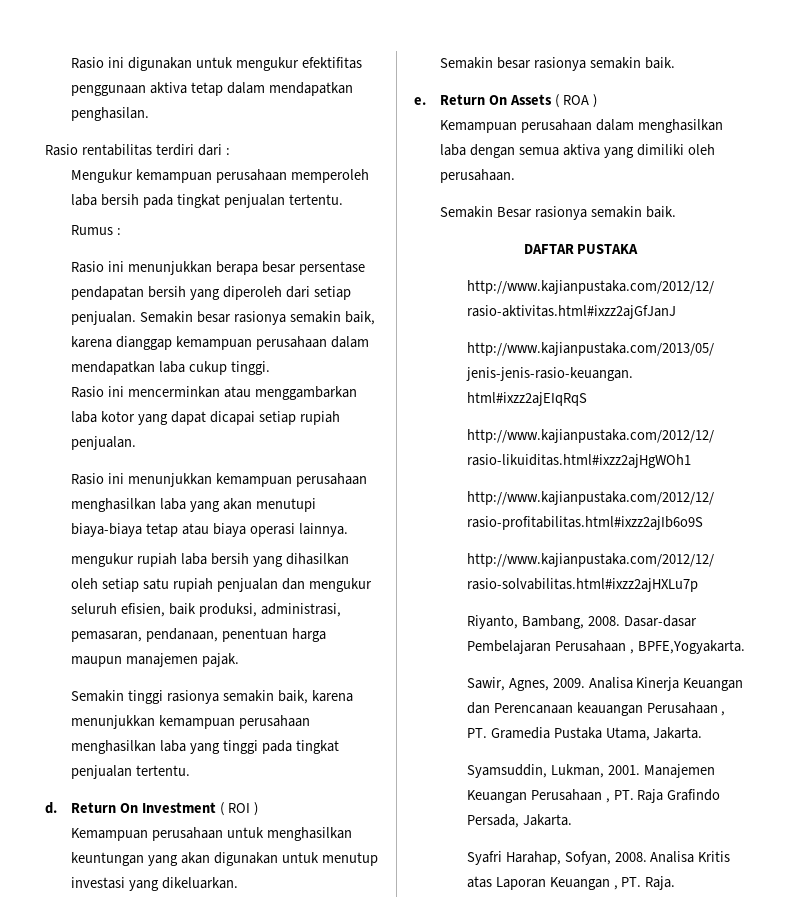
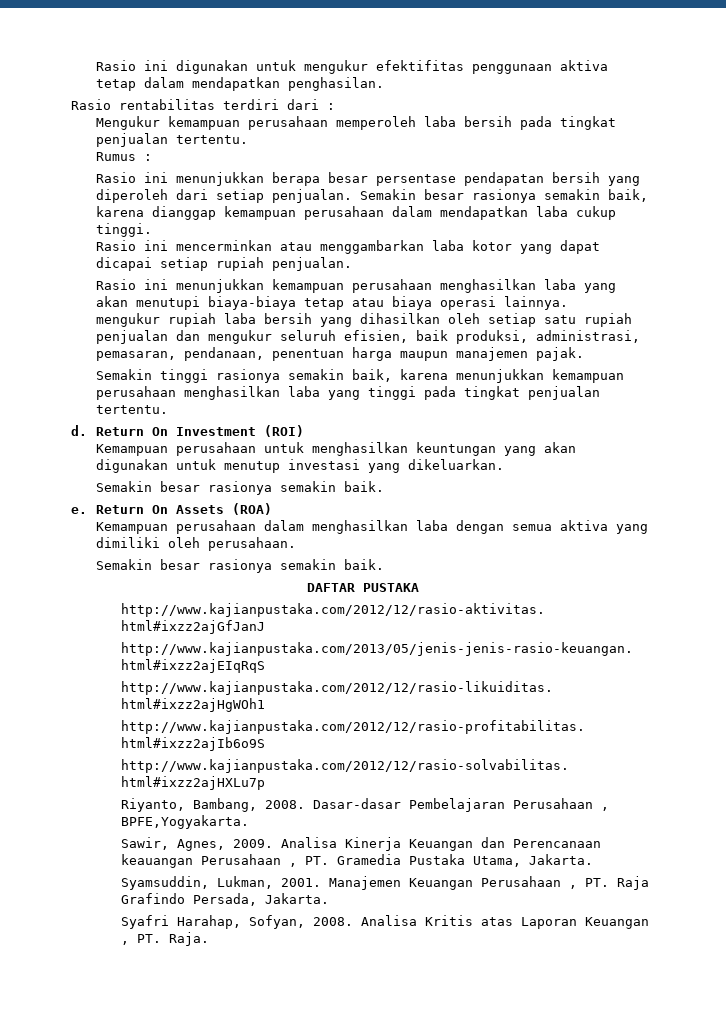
[220,802,258,816] ( ROI ) -> [264,425,305,437] (ROI)
[555,94,597,108] ( ROA ) -> [232,503,273,515] (ROA)
[497,207,533,218] Besar -> [160,559,201,570] besar

